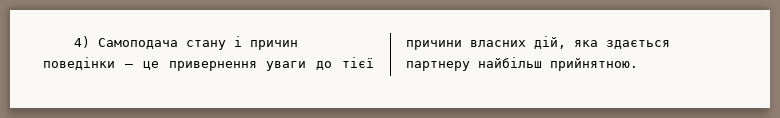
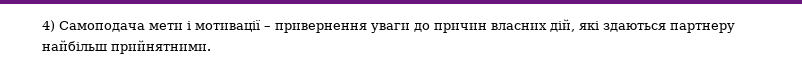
[186,36,299,50] [43,57,374,71] [406,36,670,50] стану і причин поведінки – це привернення уваги до тієї причини власних дій, яка здається -> [149,19,666,33] мети і мотивації – привернення уваги до причин власних дій, які здаються
[550,58,638,71] прийнятною. -> [111,40,211,54] прийнятними.

